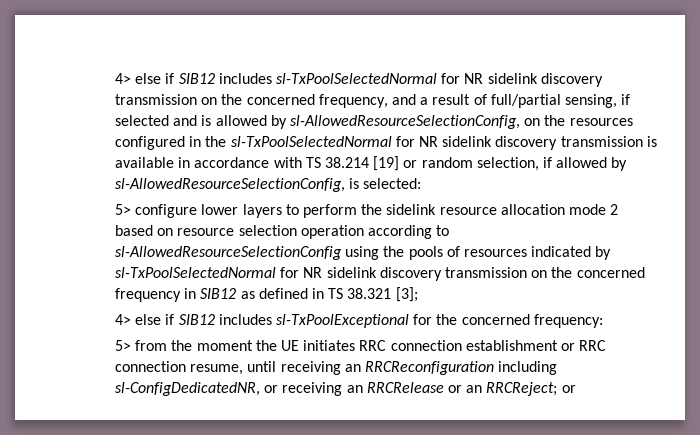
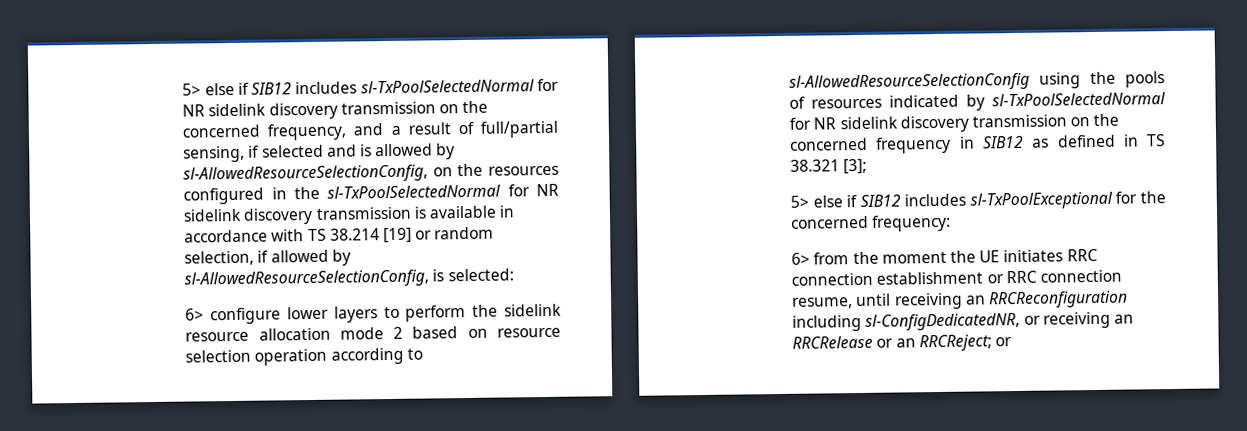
[115,73,132,84] 4> -> [182,83,202,96] 5>
[115,204,132,215] 5> -> [185,308,205,321] 6>
[115,314,132,325] 4> -> [790,195,810,208] 5>
[115,340,132,351] 5> -> [791,252,811,265] 6>

